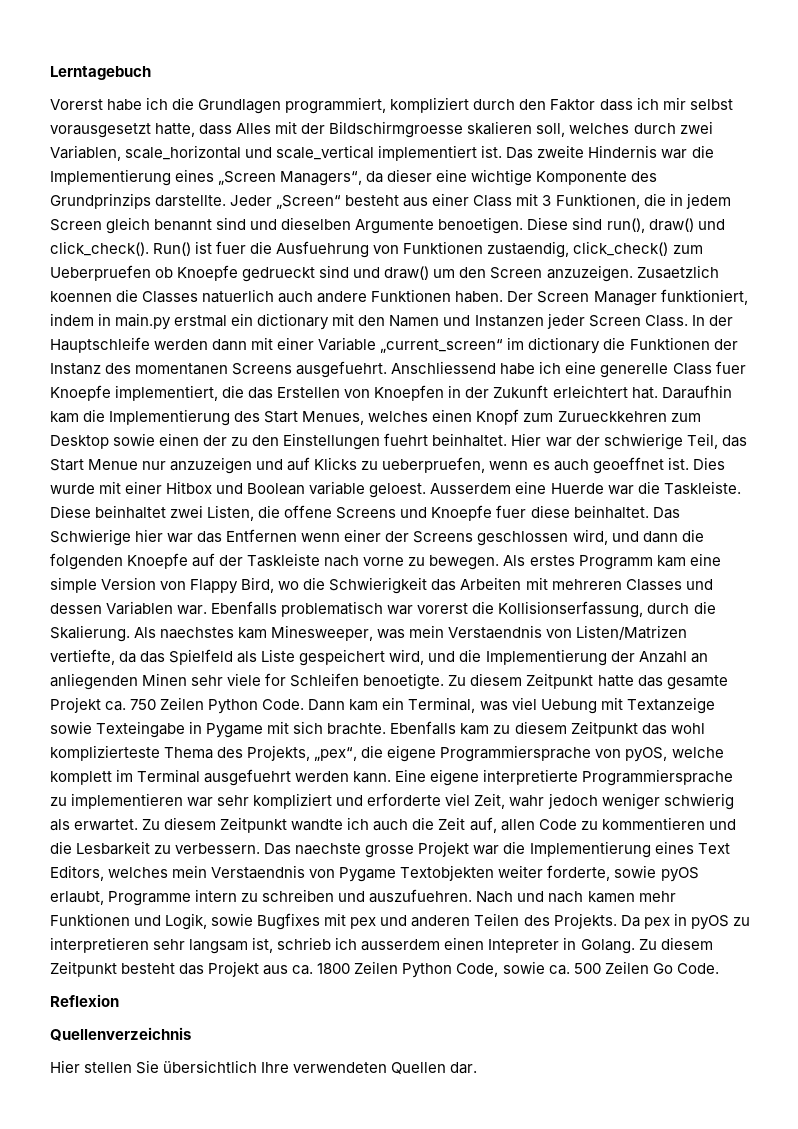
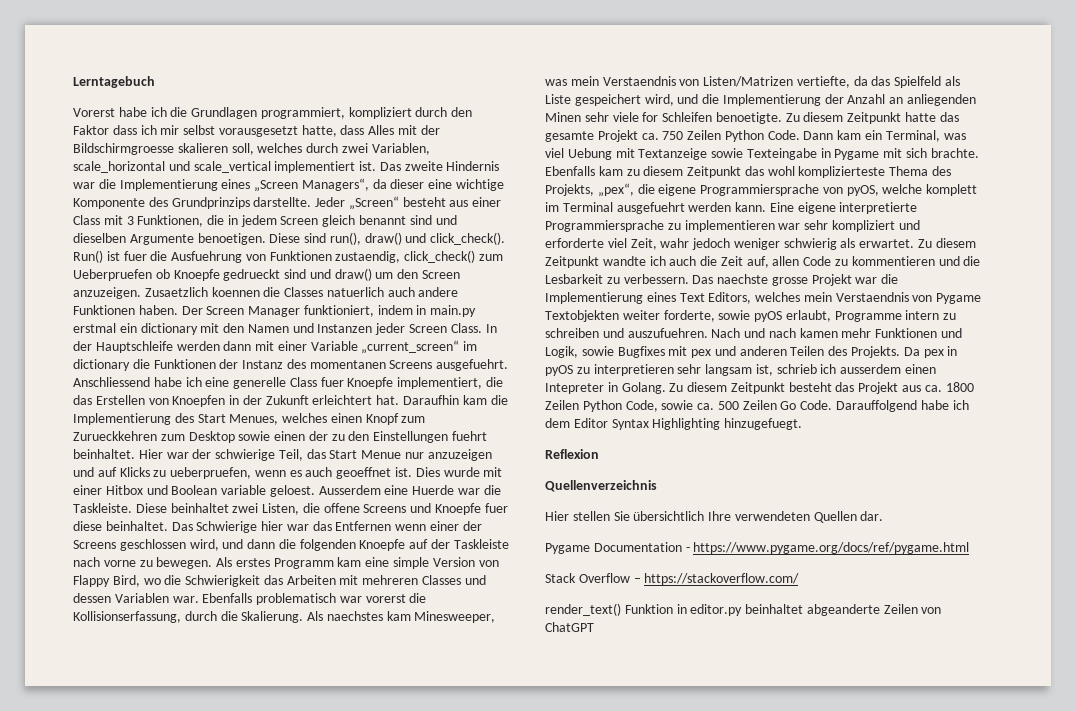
(719, 968) none -> [836,400,969,412] [545,418,803,430] Darauffolgend habe ich dem Editor Syntax Highlighting hinzugefuegt.
(478, 1068) none -> [545,542,970,554] [545,573,800,585] [545,603,942,616] [545,622,594,632] // Pygame Documentation - https://www.pygame.org/docs/ref/pygame.html // Stack Overflow – https://stackoverflow.com/ // render_text() Funktion in editor.py beinhaltet abgeanderte Zeilen von ChatGPT

